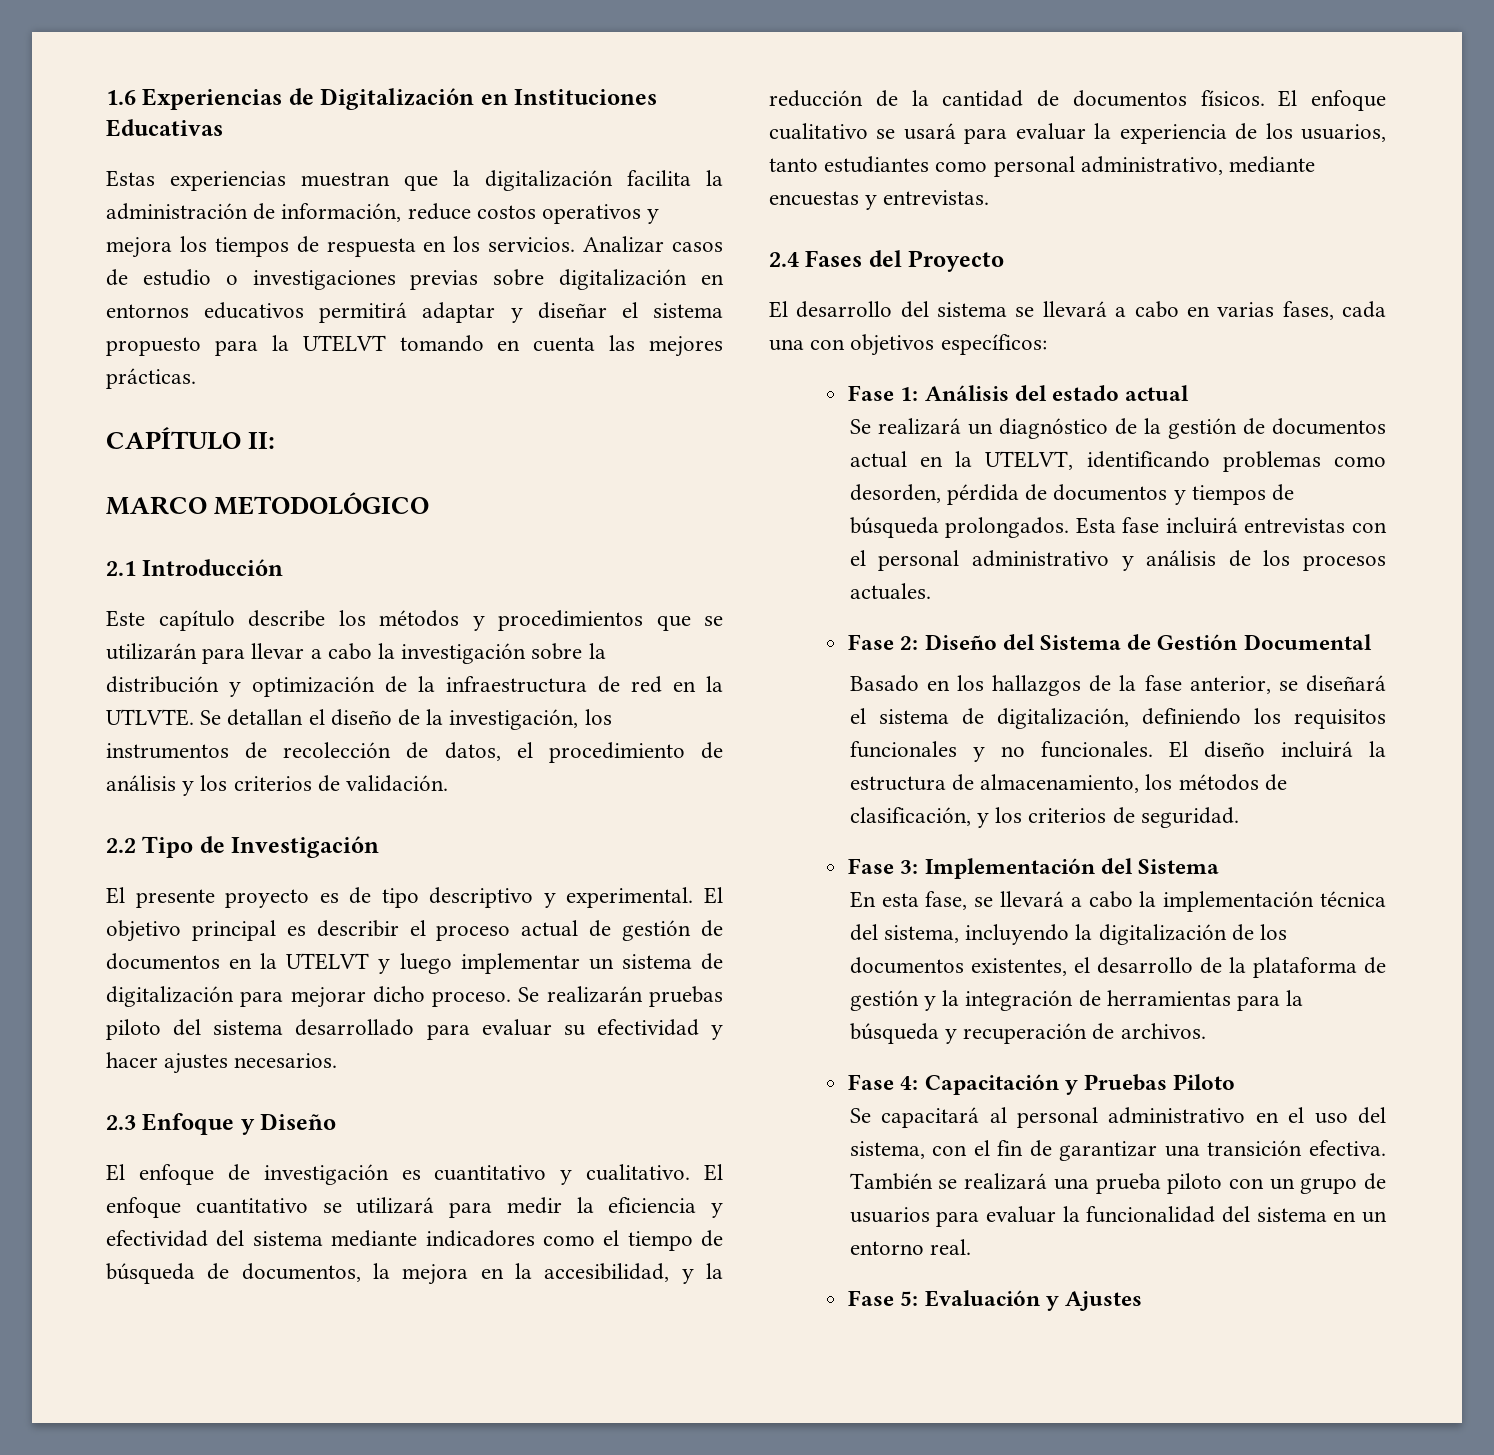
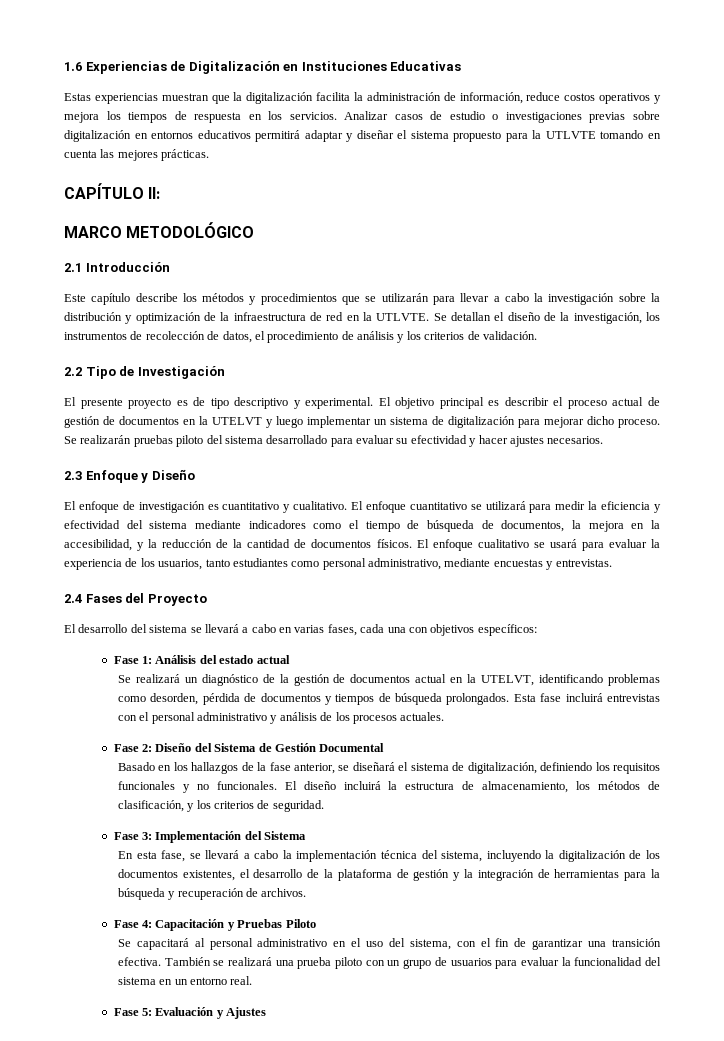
[302,335,386,352] UTELVT -> [545,131,596,139] UTLVTE

